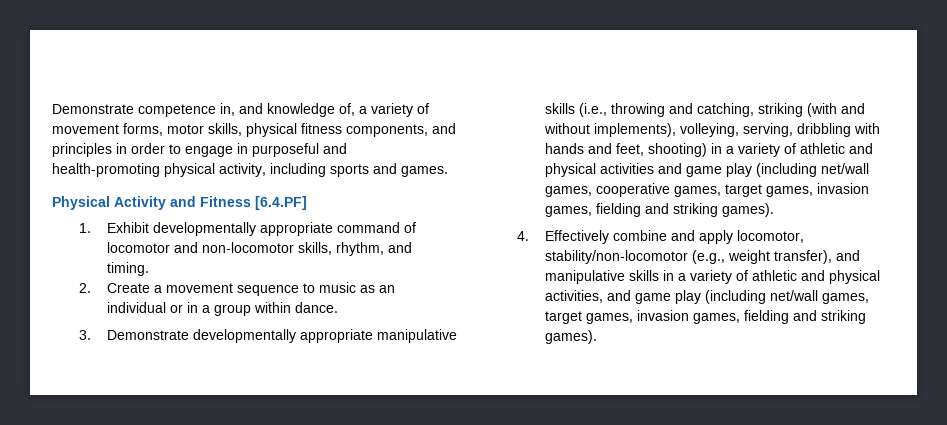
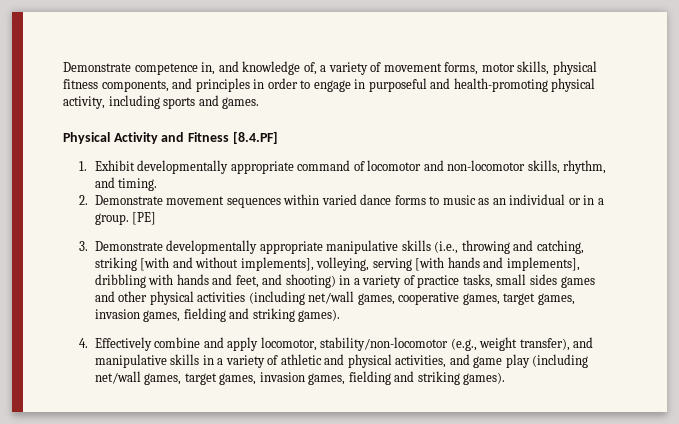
[255,196,307,210] [6.4.PF] -> [232,131,278,144] [8.4.PF]
[106,283,299,296] Create a movement sequence -> [94,194,426,208] Demonstrate movement sequences within varied dance forms
[213,302,338,316] group within dance. -> [94,212,157,225] group. [PE]
[806,103,837,117] (with -> [140,257,170,271] [with
[593,123,793,137] implements), volleying, serving, -> [240,257,580,271] implements], volleying, serving [with hands and implements],
(644, 149) none -> [262,274,283,285] and
[799,143,873,154] [544,163,752,177] athletic and physical activities and game play -> [417,274,595,288] [94,291,246,305] practice tasks, small sides games and other physical activities

